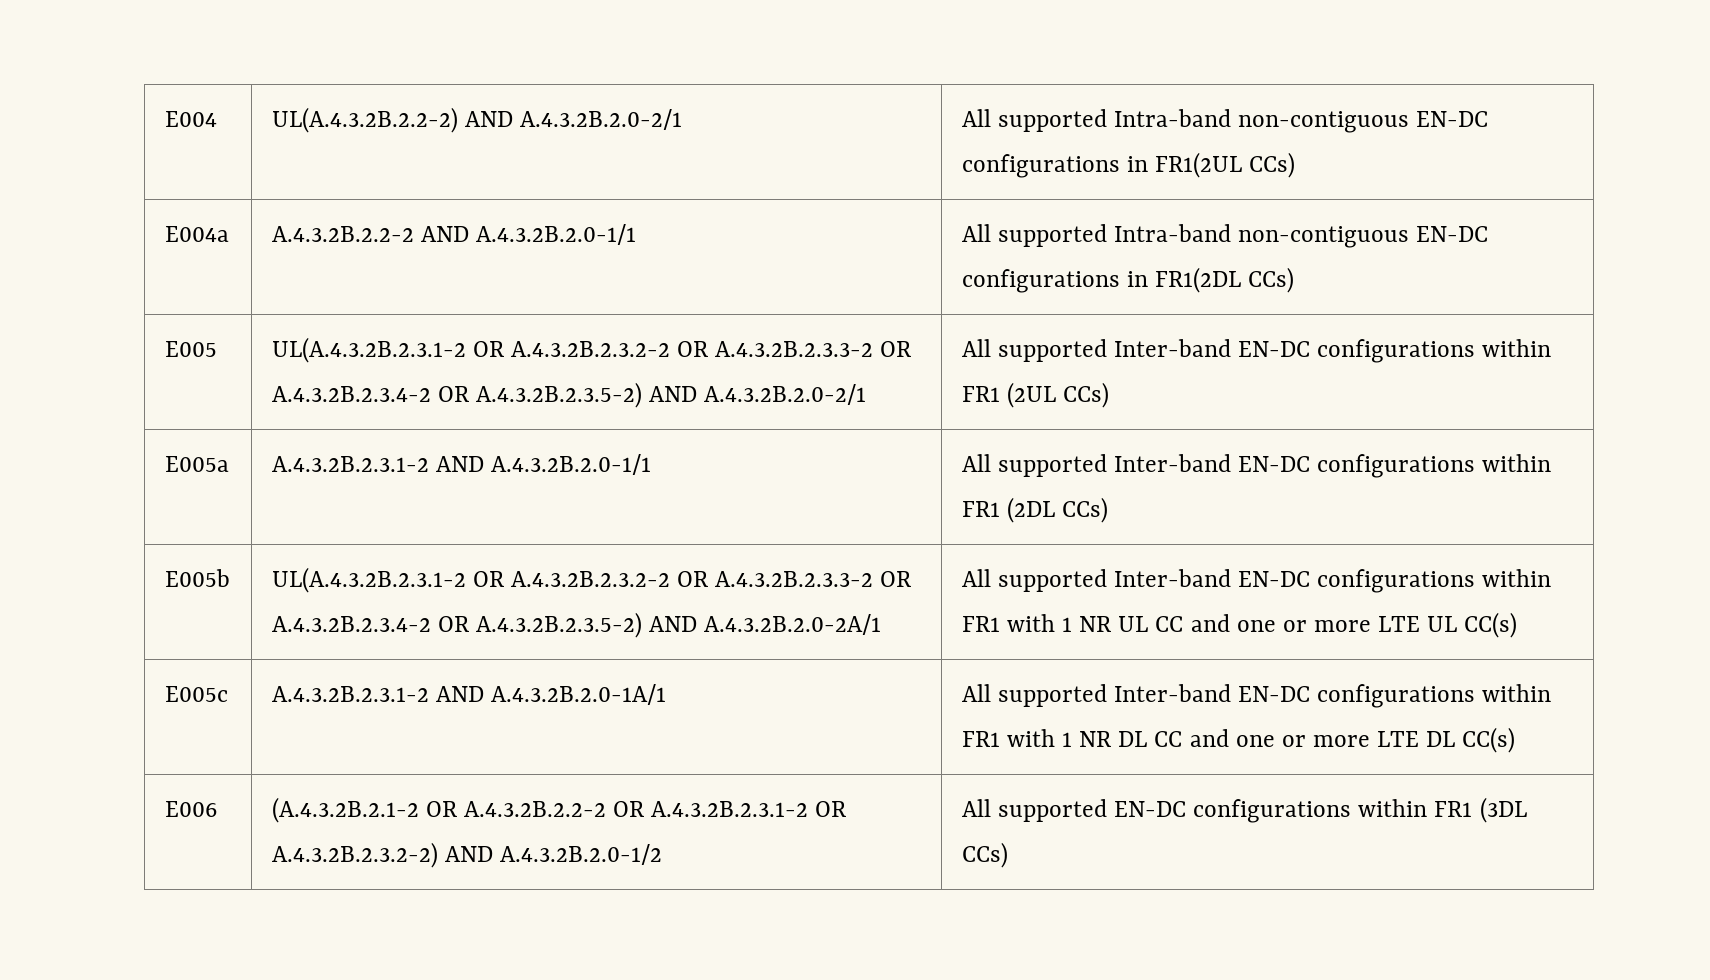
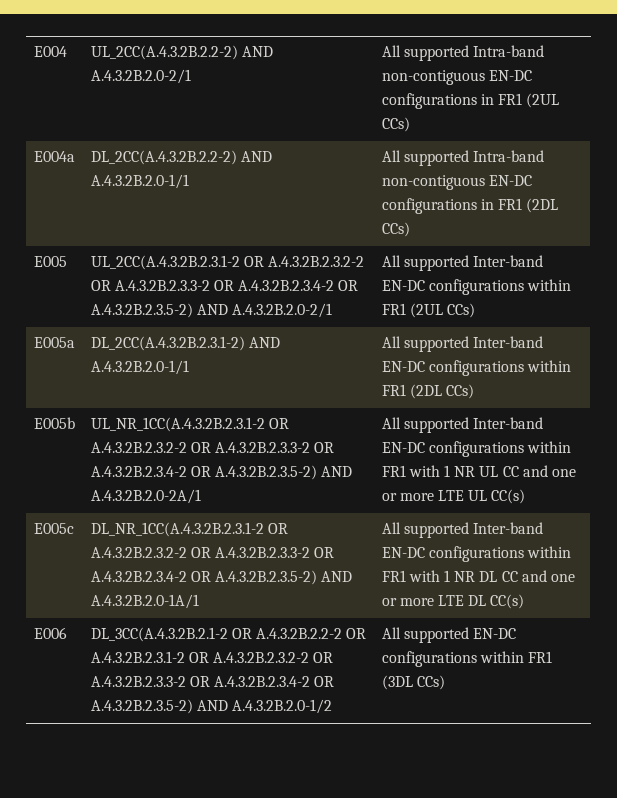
[271,107,458,133] UL(A.4.3.2B.2.2-2) -> [90,45,238,60] UL_2CC(A.4.3.2B.2.2-2)
[1154,152,1242,178] FR1(2UL -> [497,93,560,108] FR1 (2UL
[271,226,414,242] A.4.3.2B.2.2-2 -> [90,150,237,165] DL_2CC(A.4.3.2B.2.2-2)
[1154,267,1241,293] FR1(2DL -> [497,198,559,213] FR1 (2DL
[271,337,466,363] UL(A.4.3.2B.2.3.1-2 -> [90,255,240,270] UL_2CC(A.4.3.2B.2.3.1-2
[271,456,429,472] A.4.3.2B.2.3.1-2 -> [90,336,245,351] DL_2CC(A.4.3.2B.2.3.1-2)
[271,567,466,593] UL(A.4.3.2B.2.3.1-2 -> [90,417,265,432] UL_NR_1CC(A.4.3.2B.2.3.1-2
[271,686,429,702] A.4.3.2B.2.3.1-2 -> [90,522,288,537] [90,547,335,558] [90,570,317,585] DL_NR_1CC(A.4.3.2B.2.3.1-2 OR A.4.3.2B.2.3.2-2 OR A.4.3.2B.2.3.3-2 OR A.4.3.2B.2.3.4-2 OR A.4.3.2B.2.3.5-2)
[271,797,419,823] (A.4.3.2B.2.1-2 -> [90,627,228,642] DL_3CC(A.4.3.2B.2.1-2
[271,842,438,868] A.4.3.2B.2.3.2-2) -> [212,652,334,663] [90,676,335,687] [90,699,193,714] A.4.3.2B.2.3.2-2 OR A.4.3.2B.2.3.3-2 OR A.4.3.2B.2.3.4-2 OR A.4.3.2B.2.3.5-2)

